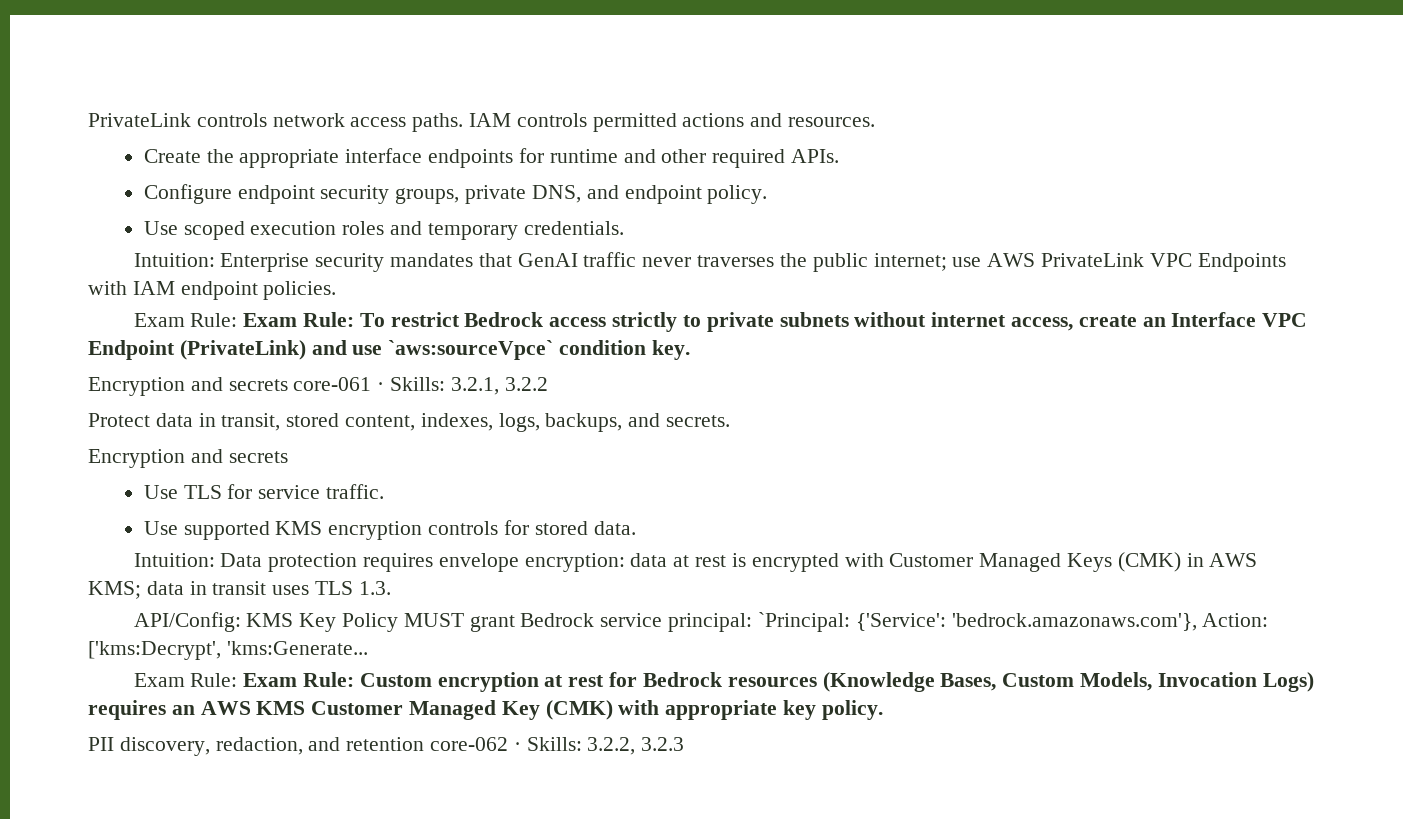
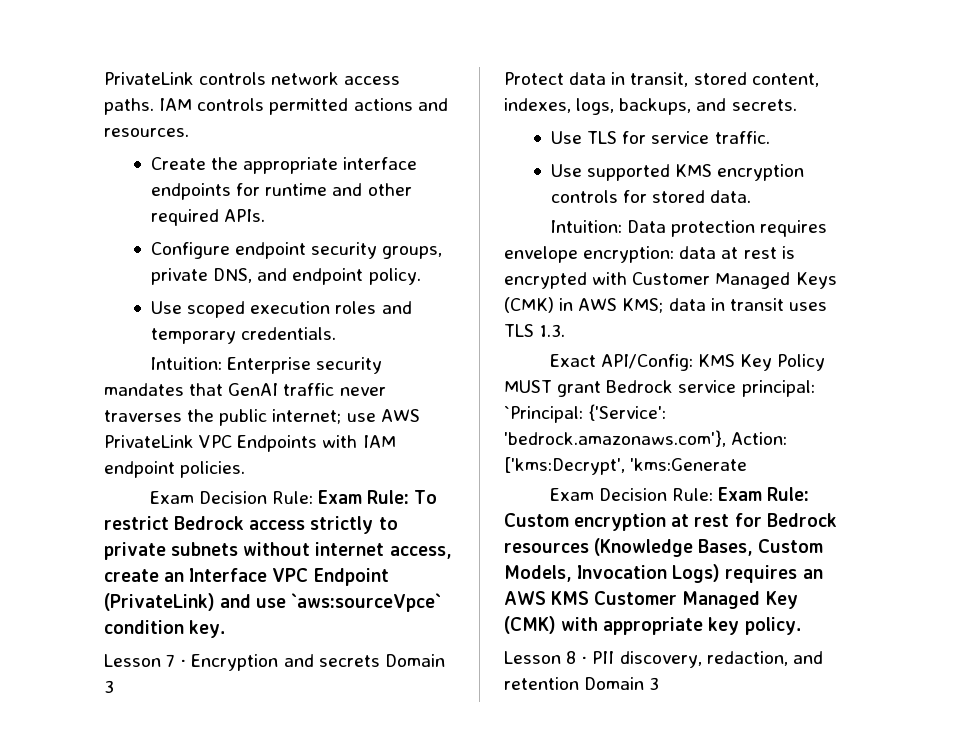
(185, 320) none -> [198,491,267,504] Decision
[88,377,548,396] Encryption and secrets core-061 · Skills: 3.2.1, 3.2.2 -> [104,654,445,671] [104,680,114,693] Lesson 7 · Encryption and secrets Domain 3
[88,449,288,468] // Encryption and secrets -> (797, 105) none
(391, 588) none -> [549,354,596,367] Exact
[226,641,368,655] [133,673,185,687] 'kms:Generate... // Exam -> [630,458,748,471] [549,488,667,501] 'kms:Generate // Exam Decision
(883, 710) none -> [504,651,588,664] Lesson 8 ·
[430,737,685,755] core-062 · Skills: 3.2.2, 3.2.3 -> [584,677,660,690] Domain 3

